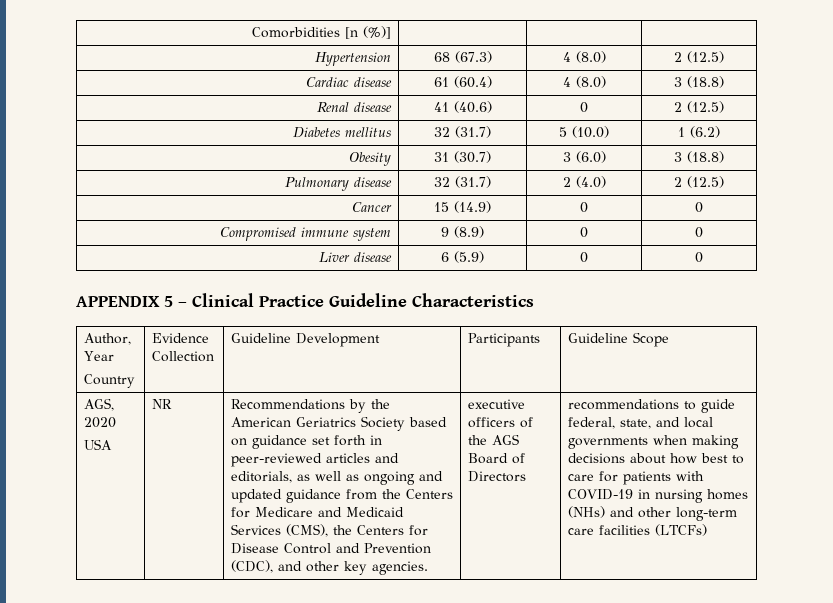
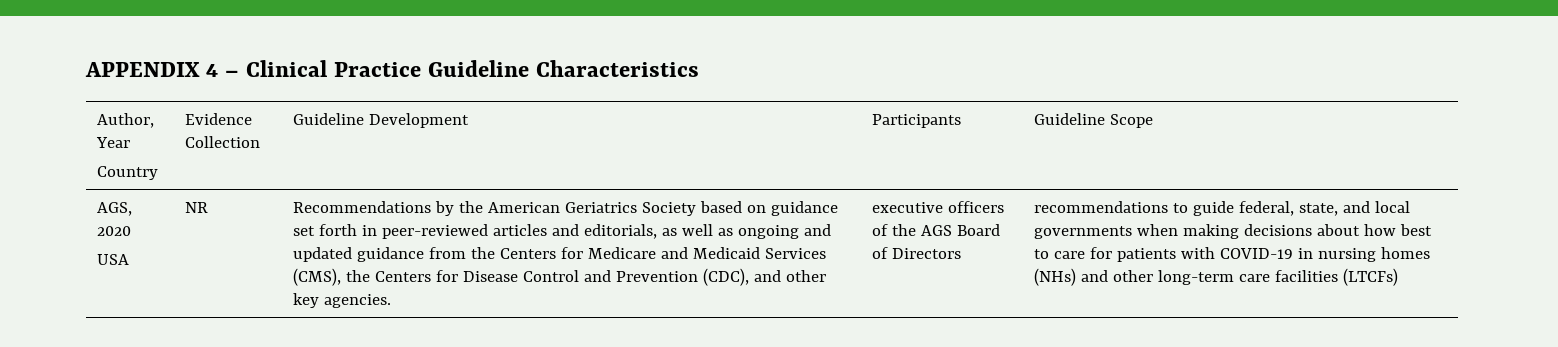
[252,26,392,39] [315,52,392,66] [433,51,492,63] [562,51,606,63] [674,51,724,63] [306,77,393,87] [433,76,492,88] [562,76,606,88] [674,76,724,88] [317,102,393,113] [433,101,492,113] [580,102,588,113] [674,101,724,113] [293,127,392,138] [434,126,491,138] [559,126,609,138] [678,126,720,138] [349,152,392,166] [434,151,491,163] [562,151,606,163] [674,151,724,163] [285,177,393,191] [434,176,491,188] [562,176,606,188] [674,176,724,188] [352,202,393,212] [434,201,491,213] [580,202,588,213] [695,202,703,213] [220,227,392,241] [441,226,484,238] [580,227,588,238] [695,227,703,238] [319,252,393,262] [441,251,484,263] [580,252,588,263] [695,252,703,263] [76,296,173,307] Comorbidities [n (%)] | | | // Hypertension | 68 (67.3) | 4 (8.0) | 2 (12.5) // Cardiac disease | 61 (60.4) | 4 (8.0) | 3 (18.8) // Renal disease | 41 (40.6) | 0 | 2 (12.5) // Diabetes mellitus | 32 (31.7) | 5 (10.0) | 1 (6.2) // Obesity | 31 (30.7) | 3 (6.0) | 3 (18.8) // Pulmonary disease | 32 (31.7) | 2 (4.0) | 2 (12.5) // Cancer | 15 (14.9) | 0 | 0 // Compromised immune system | 9 (8.9) | 0 | 0 // Liver disease | 6 (5.9) | 0 | 0 // APPENDIX 5 -> [85,62,219,77] APPENDIX 4

